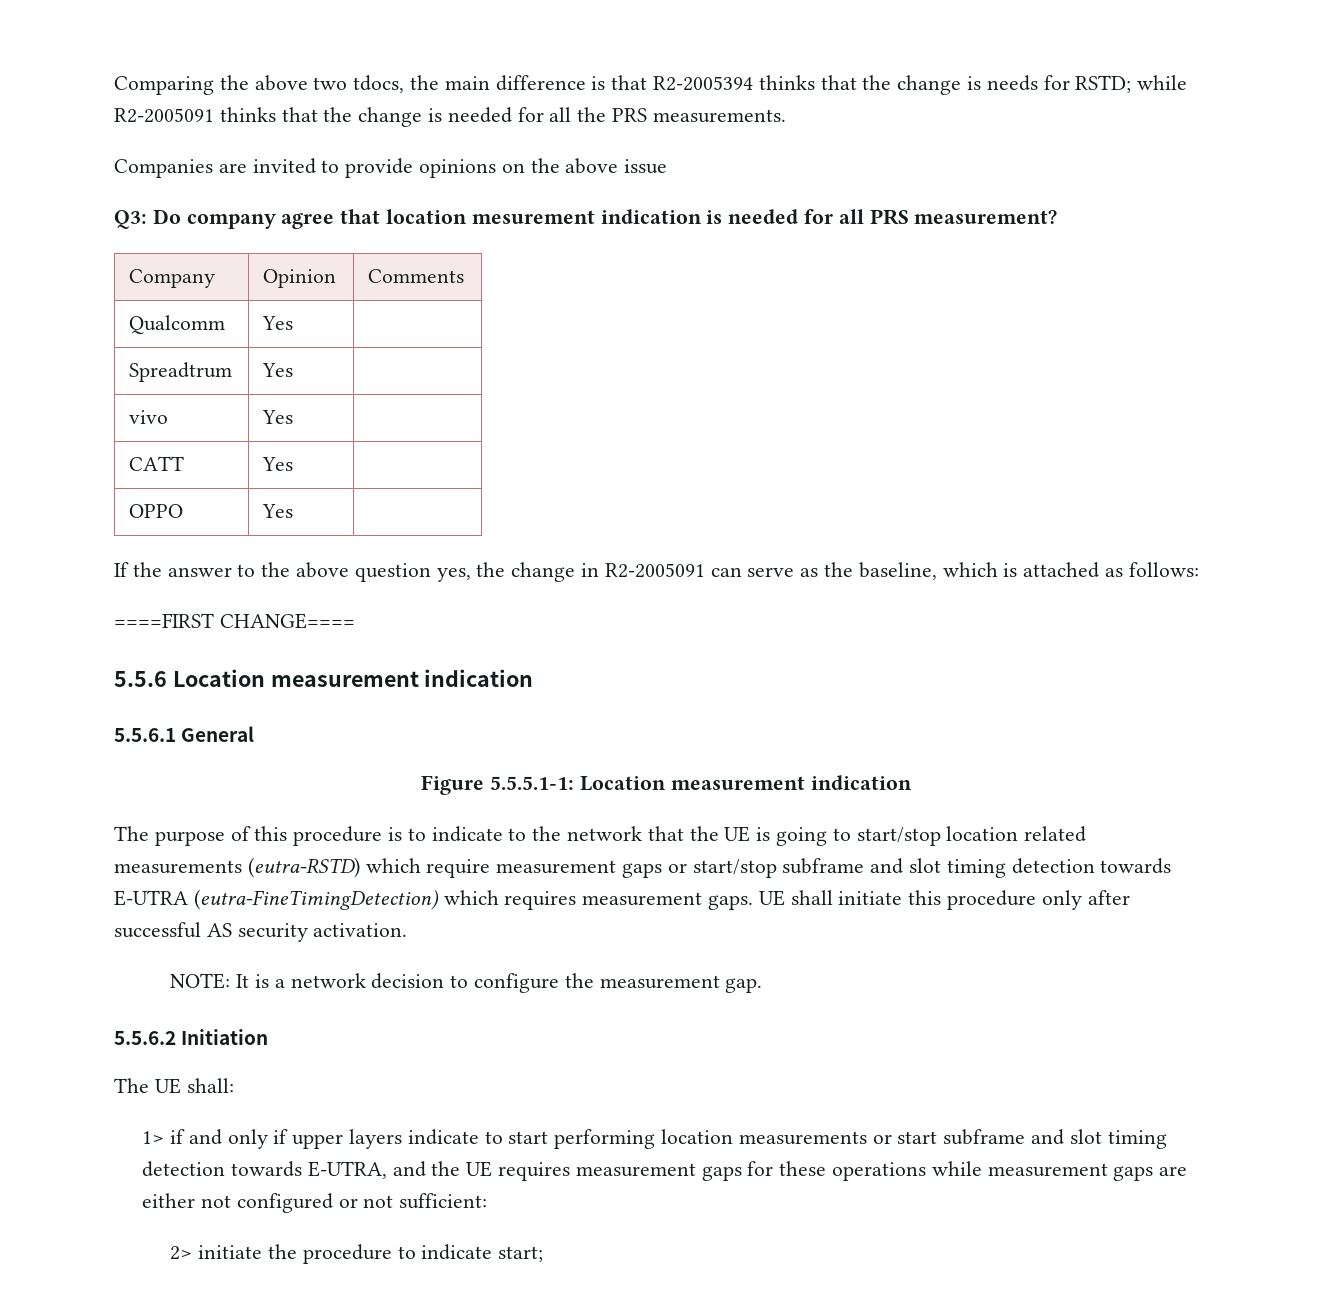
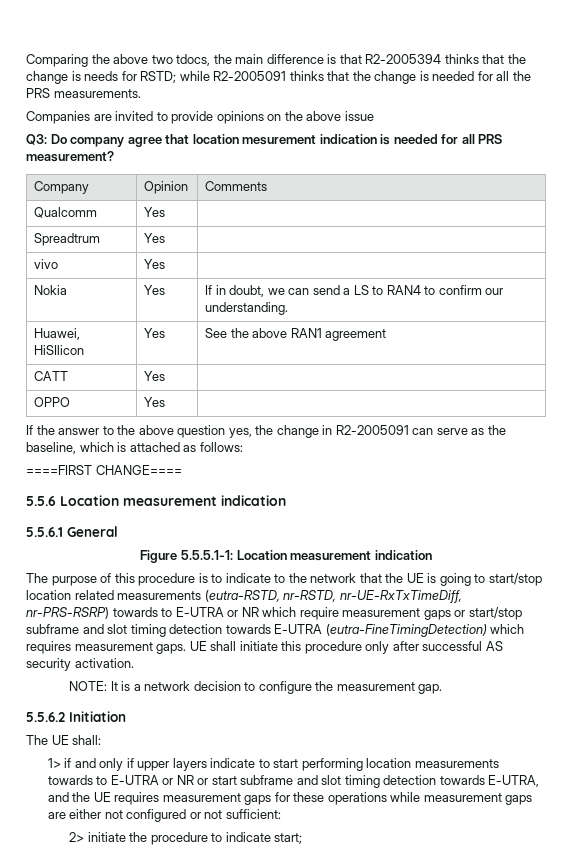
(294, 417) none -> [34,285,68,295] [144,285,166,295] [205,285,504,297] [205,302,289,315] [34,328,81,340] [34,345,85,355] [144,328,166,338] [205,328,387,341] // Nokia | Yes | If in doubt, we can send a LS to RAN4 to confirm our understanding. // Huawei, HiSIlicon | Yes | See the above RAN1 agreement
[247,857,360,878] (eutra-RSTD) -> [204,590,462,603] [26,607,259,619] (eutra-RSTD, nr-RSTD, nr-UE-RxTxTimeDiff, nr-PRS-RSRP) towards to E-UTRA or NR
(867, 1138) none -> [47,775,194,785] towards to E-UTRA or NR

